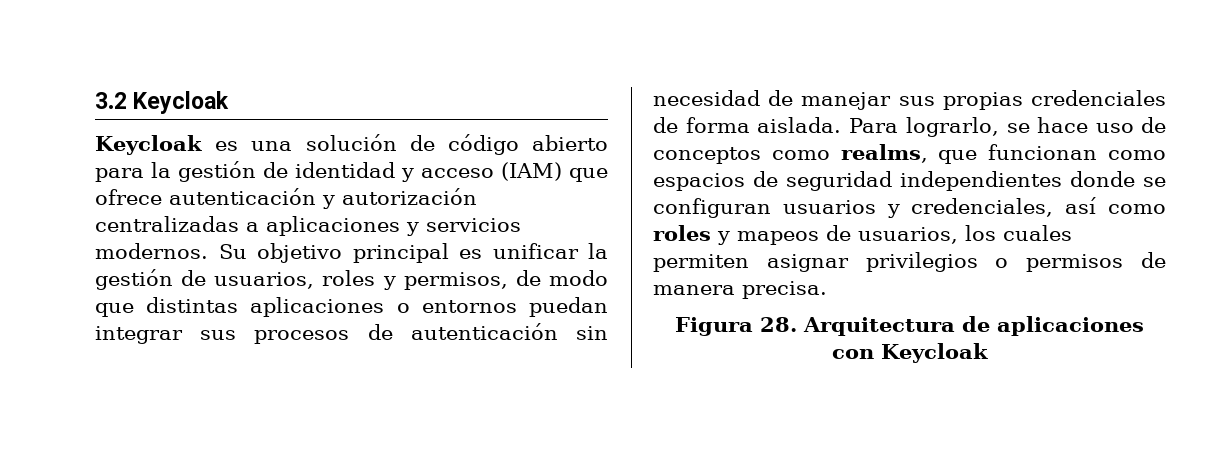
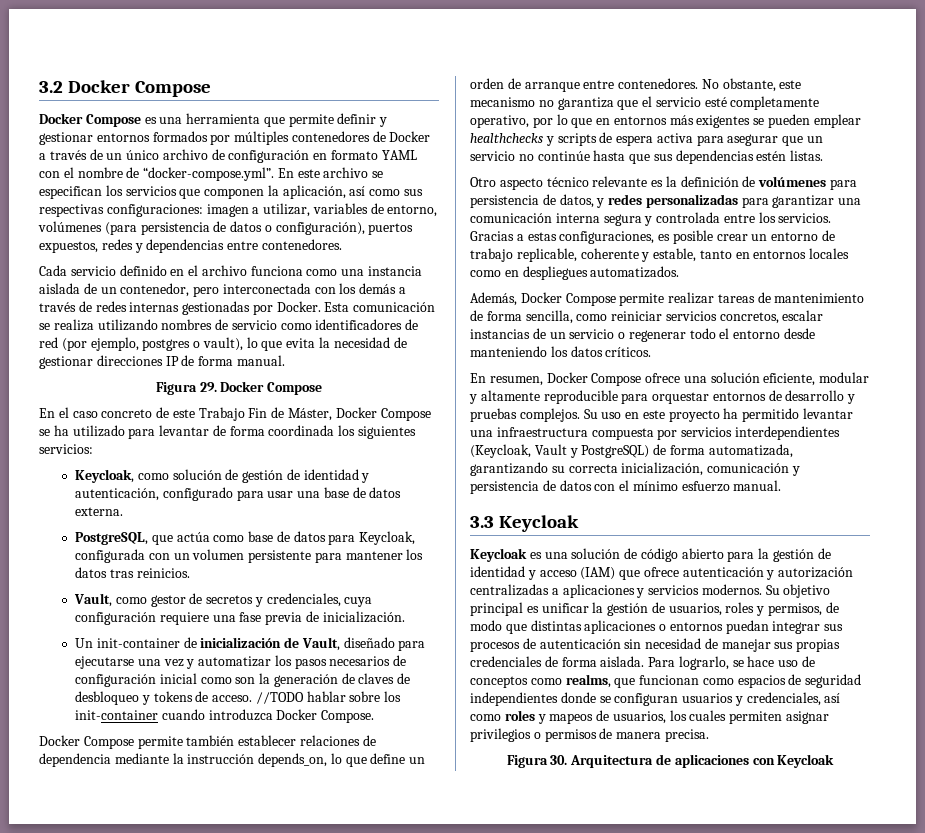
(127, 100) none -> [68,80,212,97] [39,113,388,127] [39,131,431,145] [39,149,417,163] [39,167,384,181] [39,185,424,199] [39,203,438,217] [38,221,414,235] [39,239,342,253] [39,265,423,276] [39,283,407,297] [39,301,436,315] [39,319,419,331] [39,337,407,351] [39,355,285,369] [155,381,323,395] [39,407,431,421] [39,425,417,439] [39,444,93,454] [74,469,370,483] [74,487,402,501] [74,507,123,516] [74,531,416,545] [74,549,424,563] [74,567,190,578] [73,593,373,607] [74,611,405,625] [74,637,426,651] [74,655,407,669] [74,673,411,687] [74,691,402,705] [74,709,375,723] [39,735,376,749] [39,753,426,767] [470,78,802,92] [470,96,820,110] [470,114,861,128] [470,132,824,146] [470,150,824,164] [470,176,858,190] [470,194,862,208] [470,212,832,226] [470,230,836,244] [470,248,850,262] [470,266,680,280] [470,292,865,306] [470,310,824,324] [470,328,816,342] [470,346,652,357] [470,372,870,386] [469,390,856,404] [470,408,854,422] [470,426,840,440] [470,444,793,458] [470,462,800,476] [470,480,782,494] [470,516,494,528] Docker Compose // Docker Compose es una herramienta que permite definir y gestionar entornos formados por múltiples contenedores de Docker a través de un único archivo de configuración en formato YAML con el nombre de “docker-compose.yml”. En este archivo se especifican los servicios que componen la aplicación, así como sus respectivas configuraciones: imagen a utilizar, variables de entorno, volúmenes (para persistencia de datos o configuración), puertos expuestos, redes y dependencias entre contenedores. // Cada servicio definido en el archivo funciona como una instancia aislada de un contenedor, pero interconectada con los demás a través de redes internas gestionadas por Docker. Esta comunicación se realiza utilizando nombres de servicio como identificadores de red (por ejemplo, postgres o vault), lo que evita la necesidad de gestionar direcciones IP de forma manual. // Figura 29. Docker Compose // En el caso concreto de este Trabajo Fin de Máster, Docker Compose se ha utilizado para levantar de forma coordinada los siguientes servicios: // Keycloak, como solución de gestión de identidad y autenticación, configurado para usar una base de datos externa. // PostgreSQL, que actúa como base de datos para Keycloak, configurada con un volumen persistente para mantener los datos tras reinicios. // Vault, como gestor de secretos y credenciales, cuya configuración requiere una fase previa de inicialización. // Un init-container de inicialización de Vault, diseñado para ejecutarse una vez y automatizar los pasos necesarios de configuración inicial como son la generación de claves de desbloqueo y tokens de acceso. //TODO hablar sobre los init-container cuando introduzca Docker Compose. // Docker Compose permite también establecer relaciones de dependencia mediante la instrucción depends_on, lo que define un orden de arranque entre contenedores. No obstante, este mecanismo no garantiza que el servicio esté completamente operativo, por lo que en entornos más exigentes se pueden emplear healthchecks y scripts de espera activa para asegurar que un servicio no continúe hasta que sus dependencias estén listas. // Otro aspecto técnico relevante es la definición de volúmenes para persistencia de datos, y redes personalizadas para garantizar una comunicación interna segura y controlada entre los servicios. Gracias a estas configuraciones, es posible crear un entorno de trabajo replicable, coherente y estable, tanto en entornos locales como en despliegues automatizados. // Además, Docker Compose permite realizar tareas de mantenimiento de forma sencilla, como reiniciar servicios concretos, escalar instancias de un servicio o regenerar todo el entorno desde manteniendo los datos críticos. // En resumen, Docker Compose ofrece una solución eficiente, modular y altamente reproducible para orquestar entornos de desarrollo y pruebas complejos. Su uso en este proyecto ha permitido levantar una infraestructura compuesta por servicios interdependientes (Keycloak, Vault y PostgreSQL) de forma automatizada, garantizando su correcta inicialización, comunicación y persistencia de datos con el mínimo esfuerzo manual. // 3.3
[760,317,797,332] 28. -> [550,755,568,765] 30.

